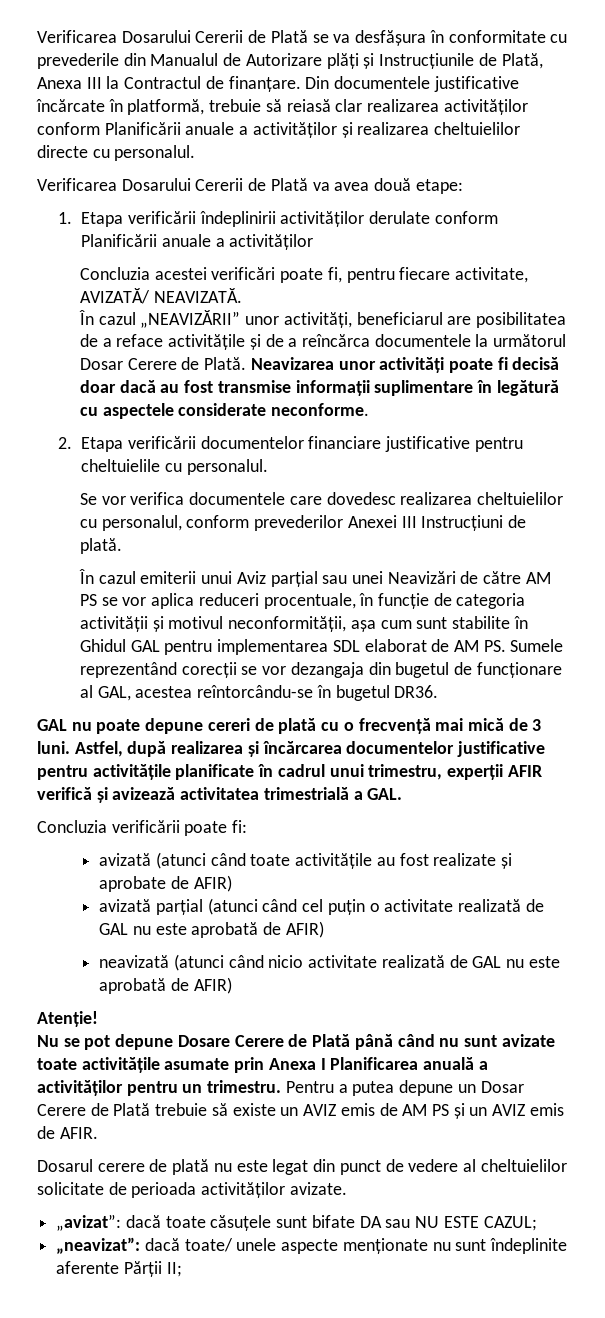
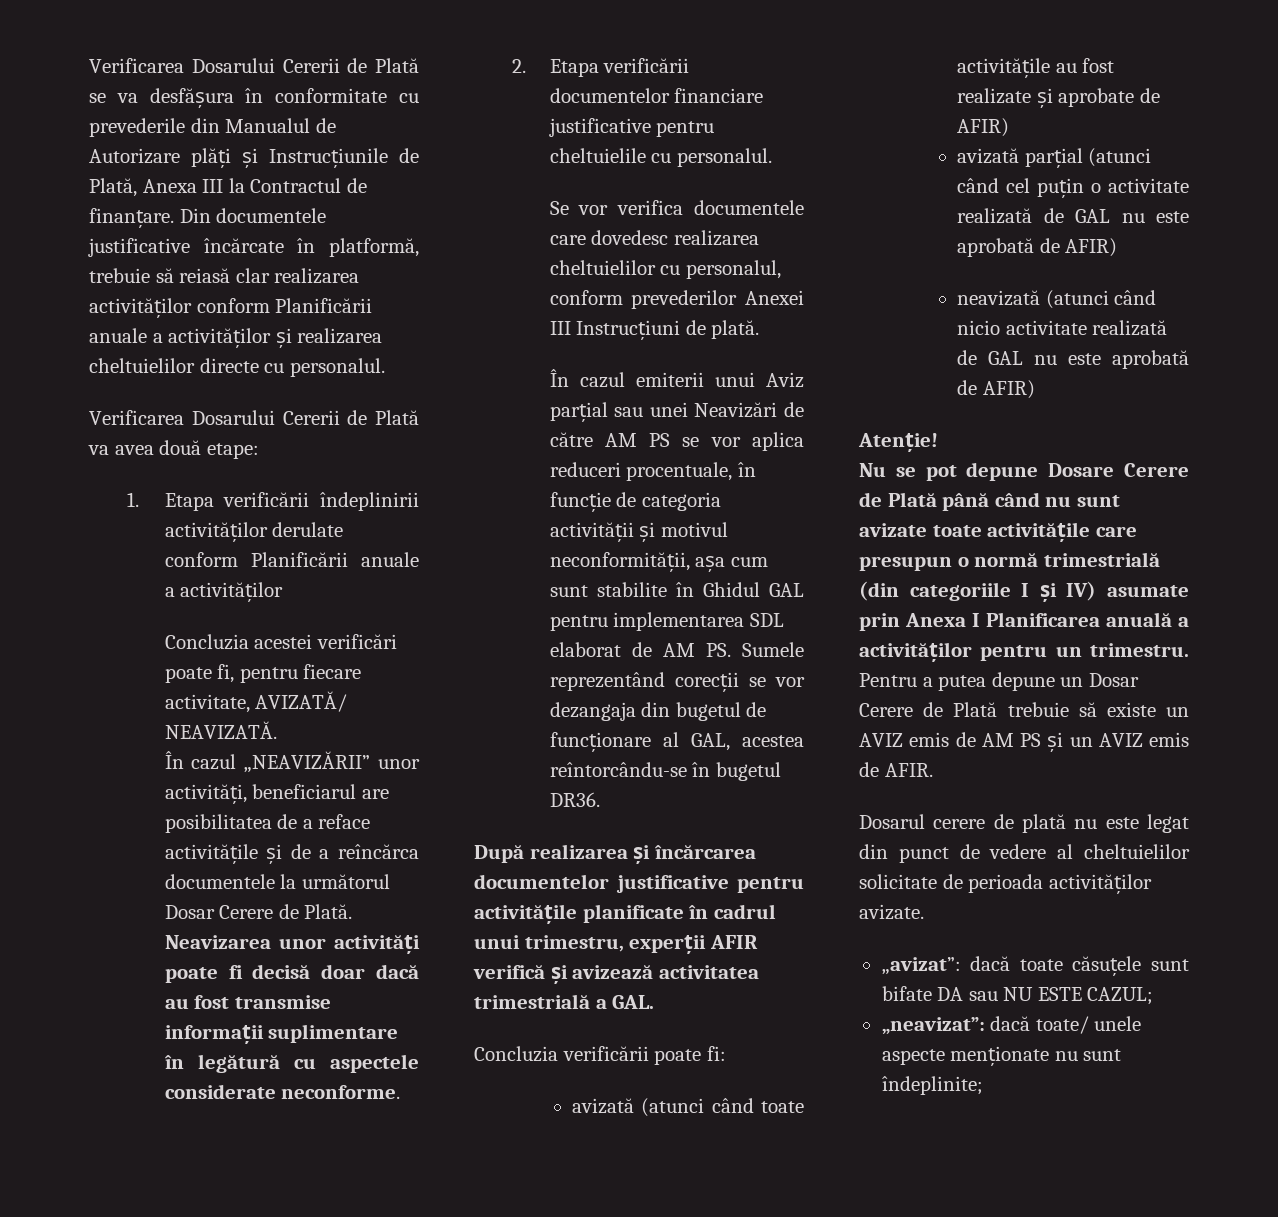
[37,718,542,734] [37,741,167,757] GAL nu poate depune cereri de plată cu o frecvență mai mică de 3 luni. Astfel, după -> [474,845,524,863] După
(160, 1065) none -> [1095,526,1137,537] [859,552,1160,571] [859,581,1097,602] care presupun o normă trimestrială (din categoriile I și IV)
[490,1238,568,1254] [56,1261,182,1277] îndeplinite aferente Părții II; -> [881,1076,983,1095] îndeplinite;

